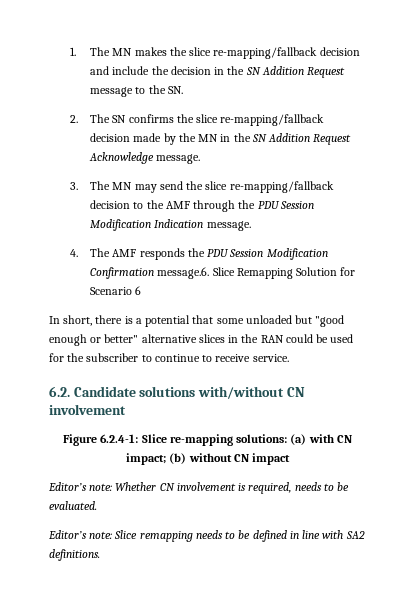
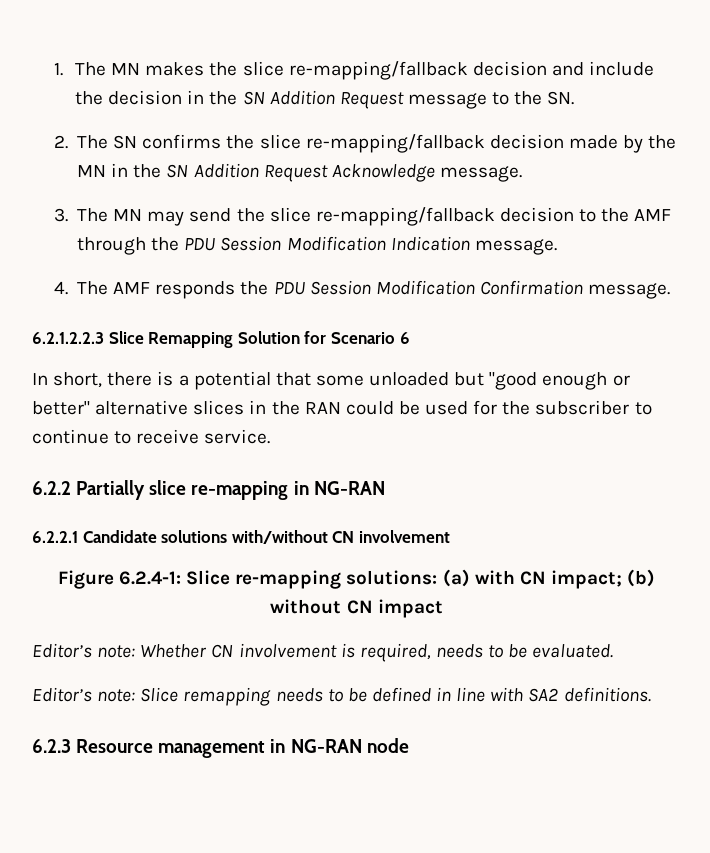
[157,267,210,279] message.6. -> [588,283,671,299] [32,332,104,344] message. // 6.2.1.2.2.3
[49,386,70,397] 6.2. -> [32,480,385,500] [32,531,78,543] 6.2.2 Partially slice re-mapping in NG-RAN // 6.2.2.1
(100, 555) none -> [32,738,409,758] // 6.2.3 Resource management in NG-RAN node

